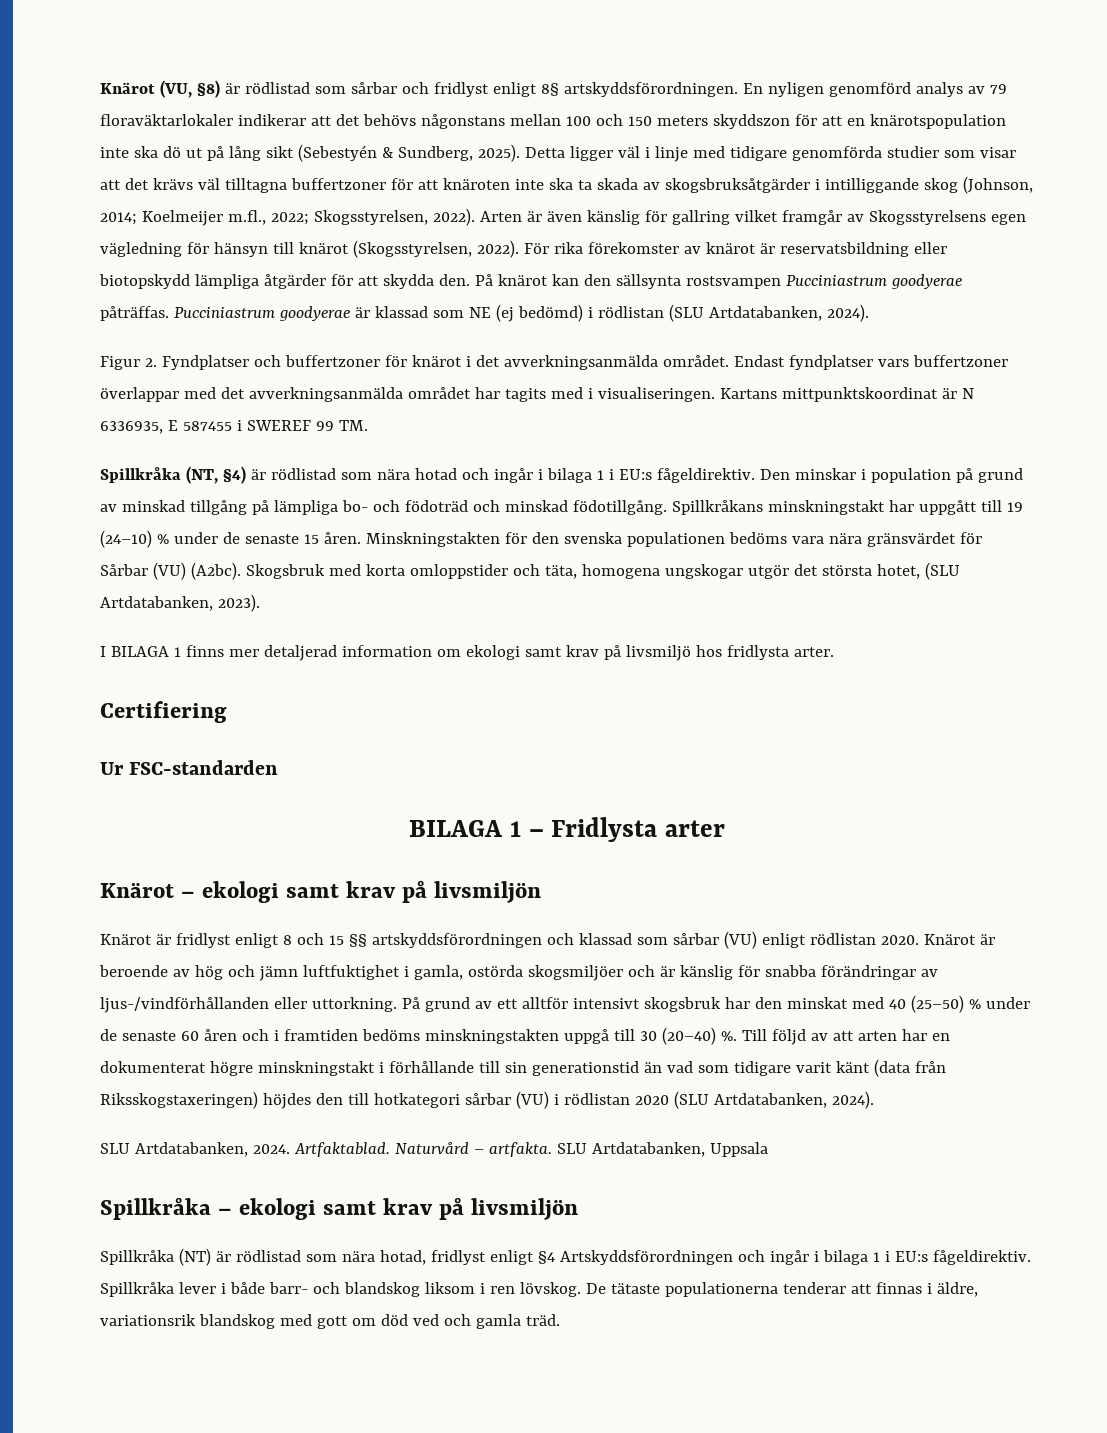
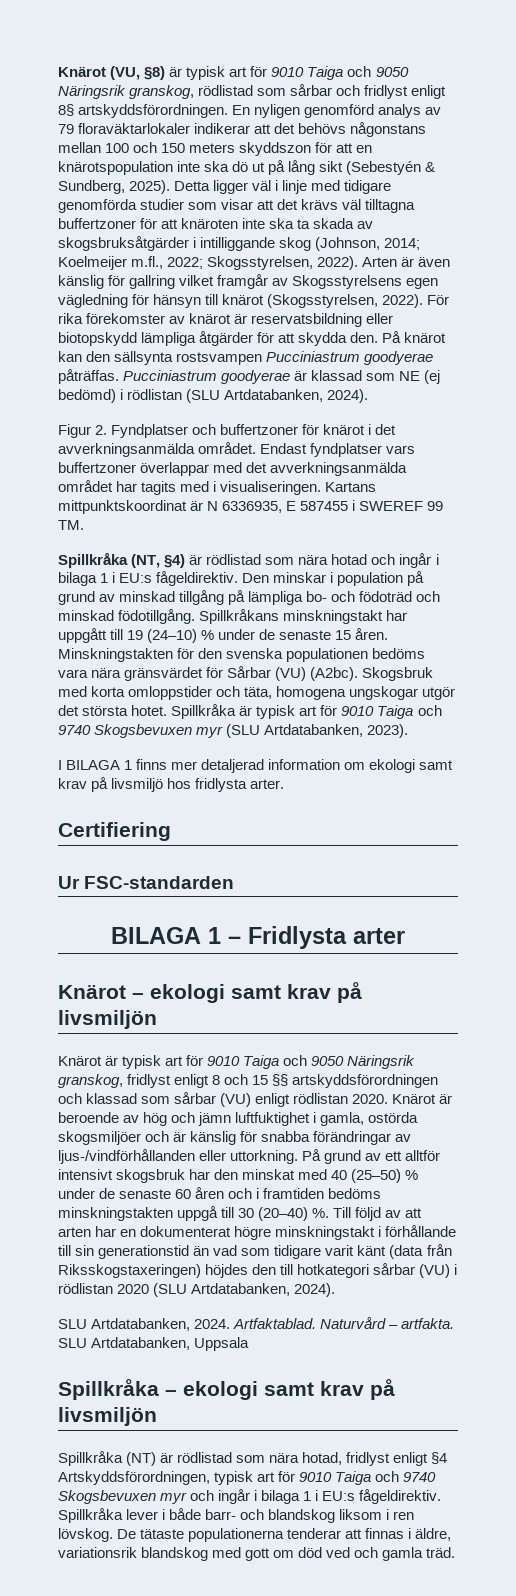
(240, 88) none -> [186,66,409,80] [58,85,195,99] typisk art för 9010 Taiga och 9050 Näringsrik granskog,
[876,564,920,579] hotet, -> [131,704,442,719] [58,724,224,738] hotet. Spillkråka är typisk art för 9010 Taiga och 9740 Skogsbevuxen myr
(171, 939) none -> [122,1055,416,1069] [58,1074,123,1088] typisk art för 9010 Taiga och 9050 Näringsrik granskog,
[559,1250,733,1265] Artskyddsförordningen -> [58,1471,437,1485] [58,1490,188,1504] Artskyddsförordningen, typisk art för 9010 Taiga och 9740 Skogsbevuxen myr

